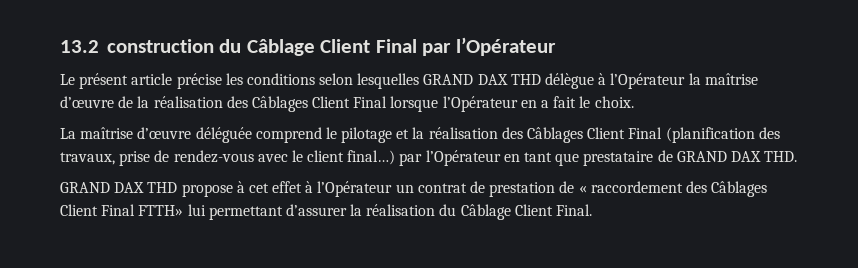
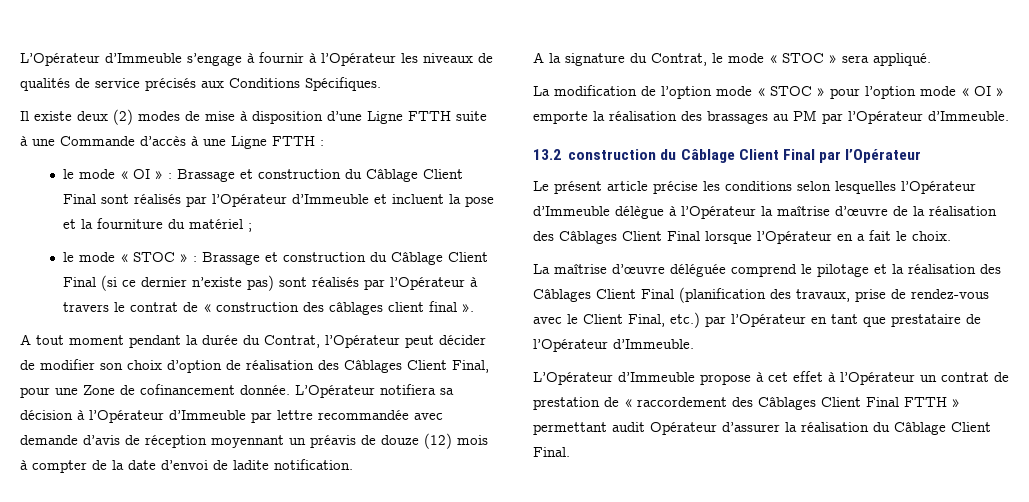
(60, 46) none -> [20,52,493,66] [20,77,381,91] [20,109,487,125] [20,136,324,149] [63,168,464,182] [63,194,495,207] [63,218,253,232] [63,251,489,265] [63,275,479,291] [63,301,475,315] [20,334,486,348] [20,359,489,373] [20,384,454,398] [20,410,443,423] [20,433,488,449] [20,459,353,473] [533,52,931,66] [533,85,1004,99] [533,110,1009,124] L’Opérateur d’Immeuble s’engage à fournir à l’Opérateur les niveaux de qualités de service précisés aux Conditions Spécifiques. // Il existe deux (2) modes de mise à disposition d’une Ligne FTTH suite à une Commande d’accès à une Ligne FTTH : // le mode « OI » : Brassage et construction du Câblage Client Final sont réalisés par l’Opérateur d’Immeuble et incluent la pose et la fourniture du matériel ; // le mode « STOC » : Brassage et construction du Câblage Client Final (si ce dernier n’existe pas) sont réalisés par l’Opérateur à travers le contrat de « construction des câblages client final ». // A tout moment pendant la durée du Contrat, l’Opérateur peut décider de modifier son choix d’option de réalisation des Câblages Client Final, pour une Zone de cofinancement donnée. L’Opérateur notifiera sa décision à l’Opérateur d’Immeuble par lettre recommandée avec demande d’avis de réception moyennant un préavis de douze (12) mois à compter de la date d’envoi de ladite notification. // A la signature du Contrat, le mode « STOC » sera appliqué. // La modification de l’option mode « STOC » pour l’option mode « OI » emporte la réalisation des brassages au PM par l’Opérateur d’Immeuble. //
[423,74,541,85] GRAND DAX THD -> [901,181,976,194] [533,206,610,216] l’Opérateur d’Immeuble
[307,150,396,165] client final…) -> [583,312,700,328] Client Final, etc.)
[676,151,798,162] [60,182,178,193] GRAND DAX THD. // GRAND DAX THD -> [533,339,694,352] [533,372,695,385] l’Opérateur d’Immeuble. // L’Opérateur d’Immeuble
[138,204,283,220] FTTH» lui permettant -> [904,397,960,407] [533,422,717,435] FTTH » permettant audit Opérateur

